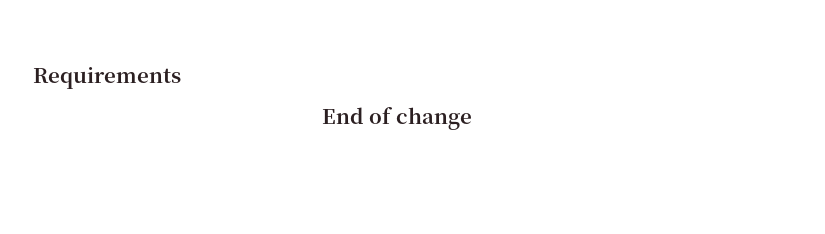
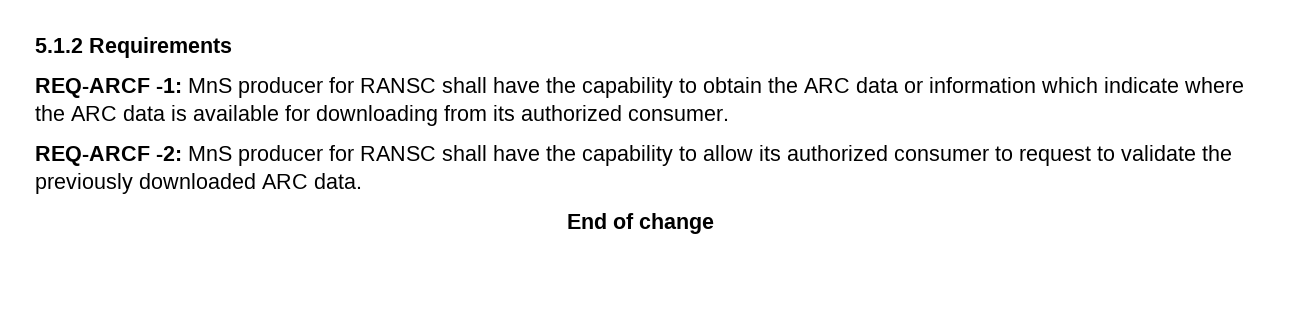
(33, 78) none -> [35,38,83,53] 5.1.2
(181, 78) none -> [35,77,1244,98] [35,105,729,126] [35,145,1232,166] [35,173,362,194] // REQ-ARCF -1: MnS producer for RANSC shall have the capability to obtain the ARC data or information which indicate where the ARC data is available for downloading from its authorized consumer. // REQ-ARCF -2: MnS producer for RANSC shall have the capability to allow its authorized consumer to request to validate the previously downloaded ARC data.

